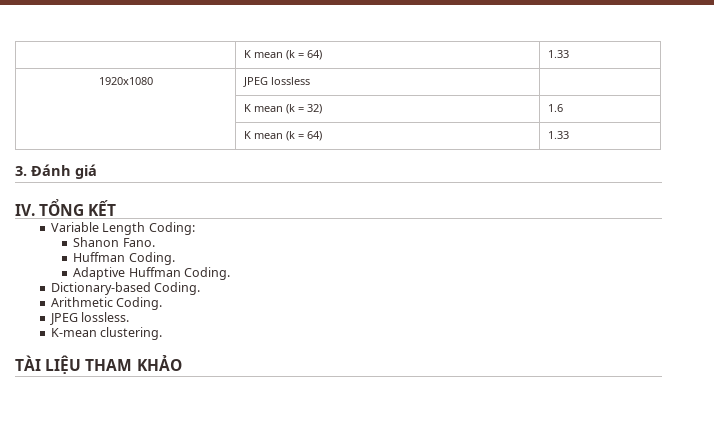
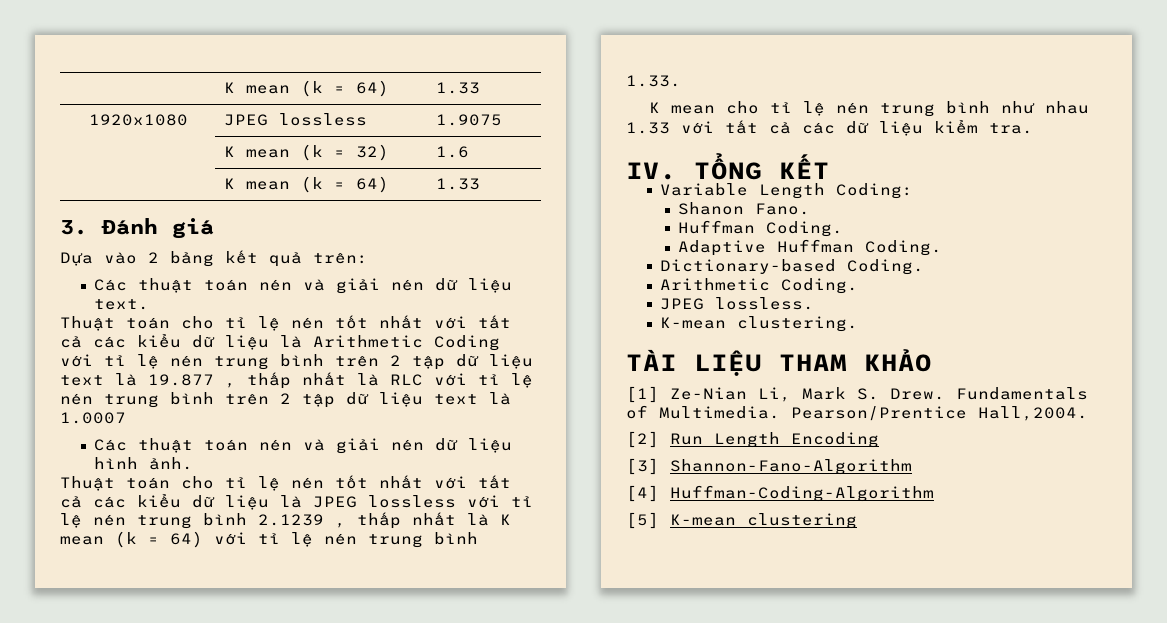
(311, 81) none -> [436,114,503,126] 1.9075
(97, 171) none -> [60,250,368,267] [94,278,513,294] [94,299,150,310] [60,315,511,331] [60,333,500,351] [60,354,533,370] [60,372,533,389] [60,392,511,408] [60,412,126,424] [94,438,513,454] [94,457,194,470] [60,475,511,491] [60,493,533,510] [60,512,511,529] [60,531,478,548] [626,75,681,87] [648,101,1089,117] [626,119,1033,136] // Dựa vào 2 bảng kết quả trên: // Các thuật toán nén và giải nén dữ liệu text. // Thuật toán cho tỉ lệ nén tốt nhất với tất cả các kiểu dữ liệu là Arithmetic Coding với tỉ lệ nén trung bình trên 2 tập dữ liệu text là 19.877 , thấp nhất là RLC với tỉ lệ nén trung bình trên 2 tập dữ liệu text là 1.0007 // Các thuật toán nén và giải nén dữ liệu hình ảnh. // Thuật toán cho tỉ lệ nén tốt nhất với tất cả các kiểu dữ liệu là JPEG lossless với tỉ lệ nén trung bình 2.1239 , thấp nhất là K mean (k = 64) với tỉ lệ nén trung bình 1.33. // K mean cho tỉ lệ nén trung bình như nhau 1.33 với tất cả các dữ liệu kiểm tra.
(182, 363) none -> [626,386,1088,403] [626,405,1088,421] [626,431,879,448] [626,458,912,475] [626,485,934,502] [626,512,857,529] // [1] Ze-Nian Li, Mark S. Drew. Fundamentals of Multimedia. Pearson/Prentice Hall,2004. // [2] Run Length Encoding // [3] Shannon-Fano-Algorithm // [4] Huffman-Coding-Algorithm // [5] K-mean clustering

